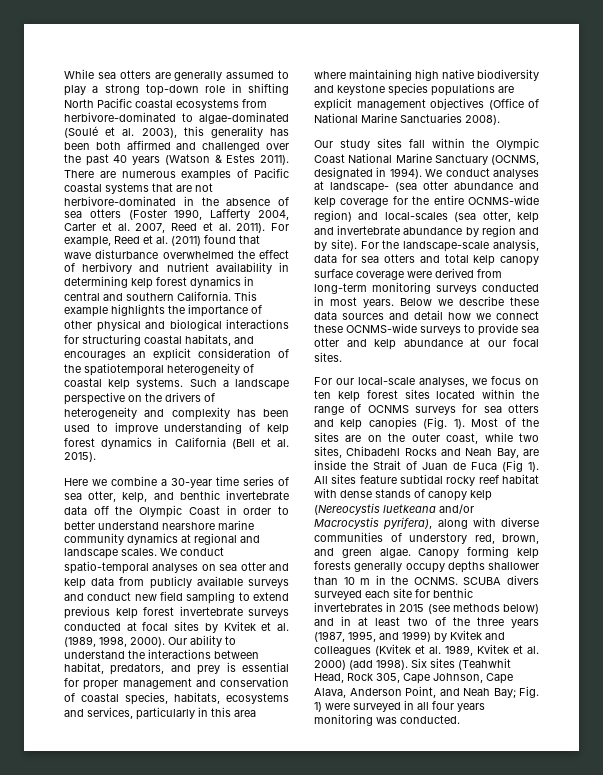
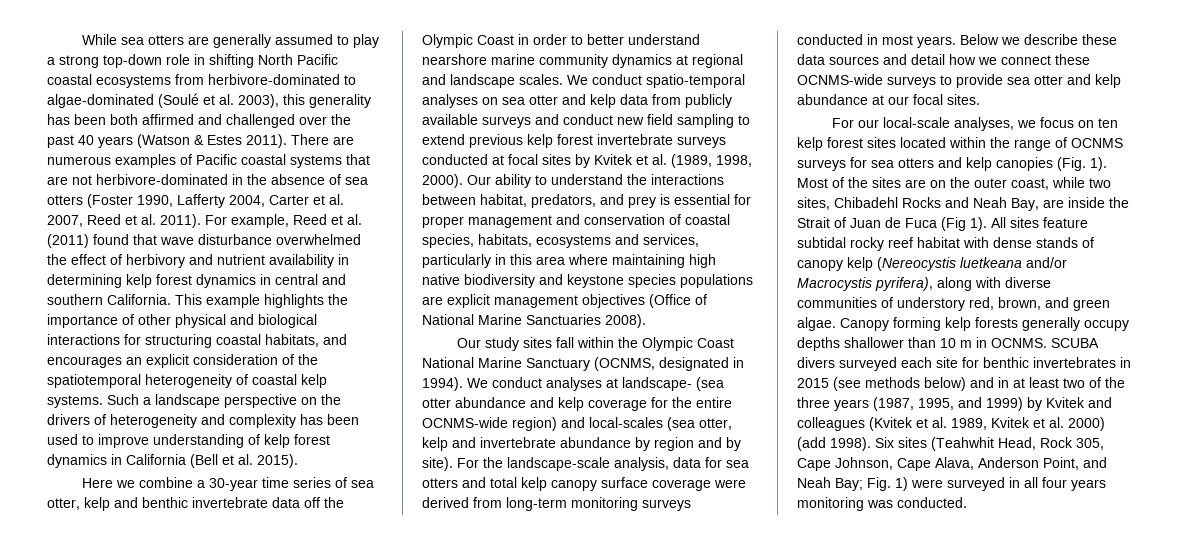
[122,492,148,503] kelp, -> [84,497,110,511] kelp
[391,576,409,585] the -> (987, 342) none

